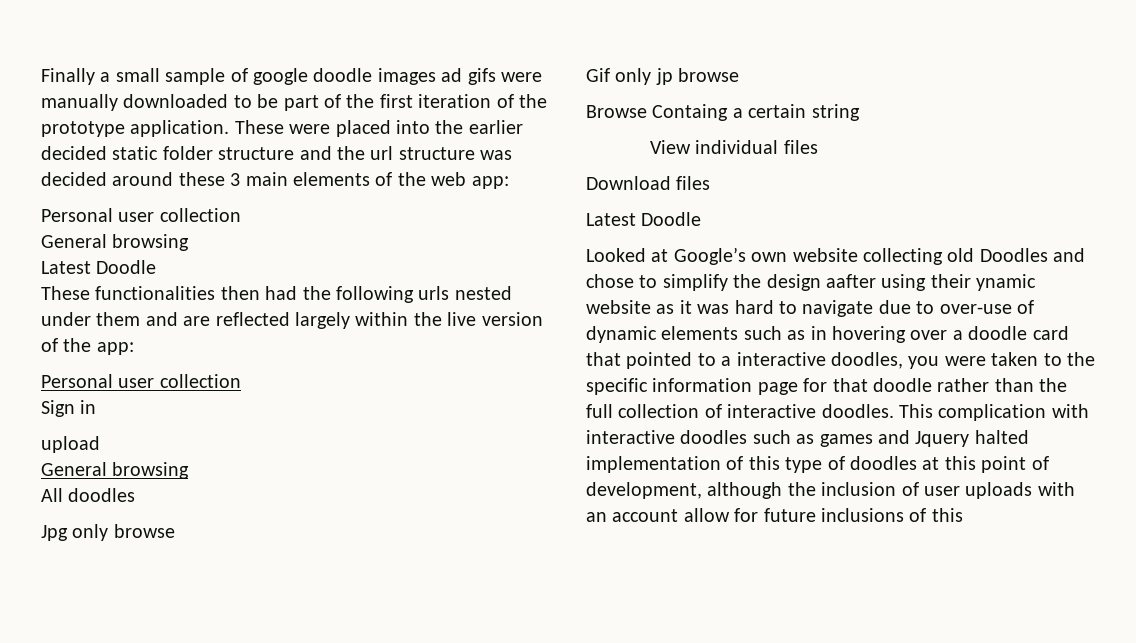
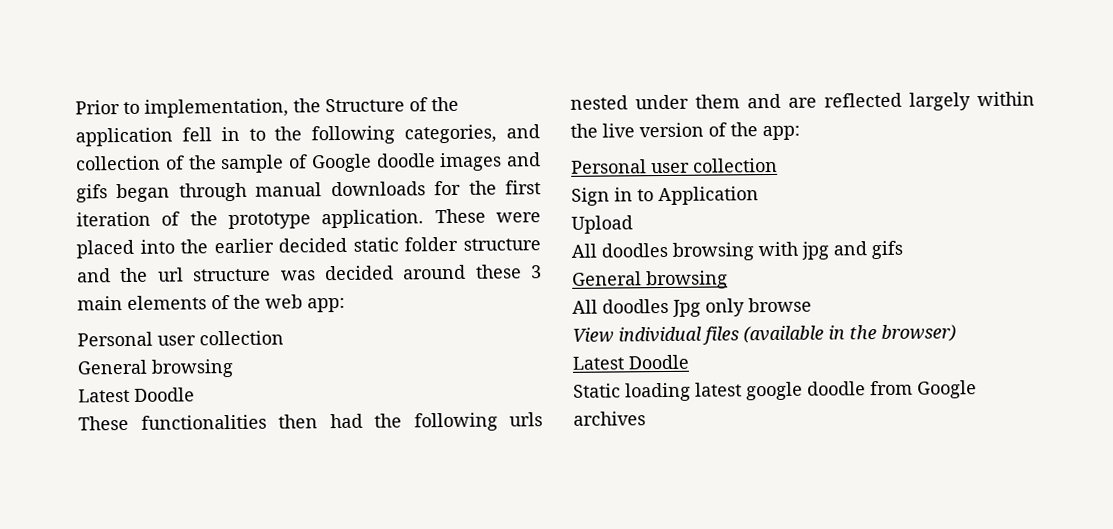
[41,68,160,85] Finally a small -> [75,96,459,118] [75,124,540,147] [75,155,217,171] Prior to implementation, the Structure of the application fell in to the following categories, and collection of the
[253,68,308,85] google -> [310,153,372,173] Google
[441,68,542,85] [41,94,341,111] ad gifs were manually downloaded to be part of -> [506,152,541,167] [76,180,462,203] and gifs began through manual downloads for
[41,436,100,453] // upload -> [637,186,759,206] [571,215,633,234] [571,240,903,261] to Application // Upload // All doodles browsing with jpg and gifs
(136, 495) // -> (669, 306) none
[586,68,740,85] [586,104,860,121] [649,140,818,154] [586,176,711,190] [586,212,702,226] [586,247,1086,265] [586,274,1037,291] [586,300,1034,317] [586,326,1069,343] [586,352,1095,369] [586,378,1068,395] [586,404,1089,421] [586,430,1029,447] [586,456,1049,473] [586,482,1075,499] [586,508,963,522] Gif only jp browse // Browse Containg a certain string // View individual files // Download files // Latest Doodle // Looked at Google’s own website collecting old Doodles and chose to simplify the design aafter using their ynamic website as it was hard to navigate due to over-use of dynamic elements such as in hovering over a doodle card that pointed to a interactive doodles, you were taken to the specific information page for that doodle rather than the full collection of interactive doodles. This complication with interactive doodles such as games and Jquery halted implementation of this type of doodles at this point of development, although the inclusion of user uploads with an account allow for future inclusions of this -> [572,324,956,345] [572,354,689,370] [573,380,977,402] [573,411,646,426] View individual files (available in the browser) // Latest Doodle // Static loading latest google doodle from Google archives

